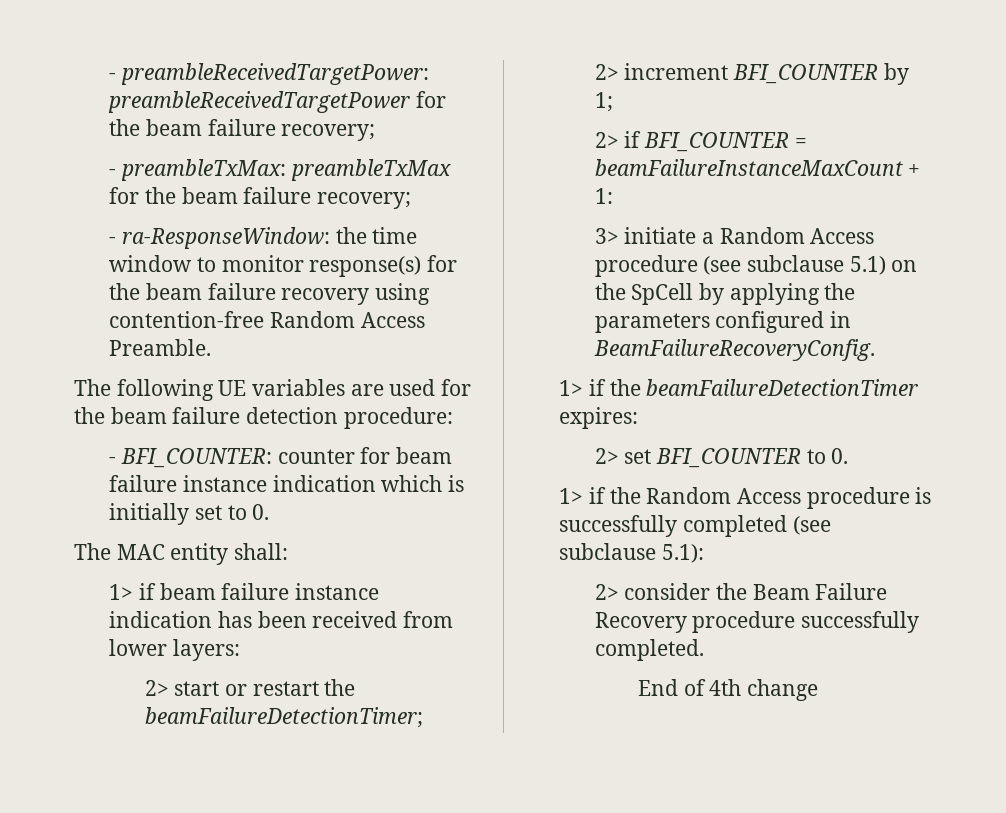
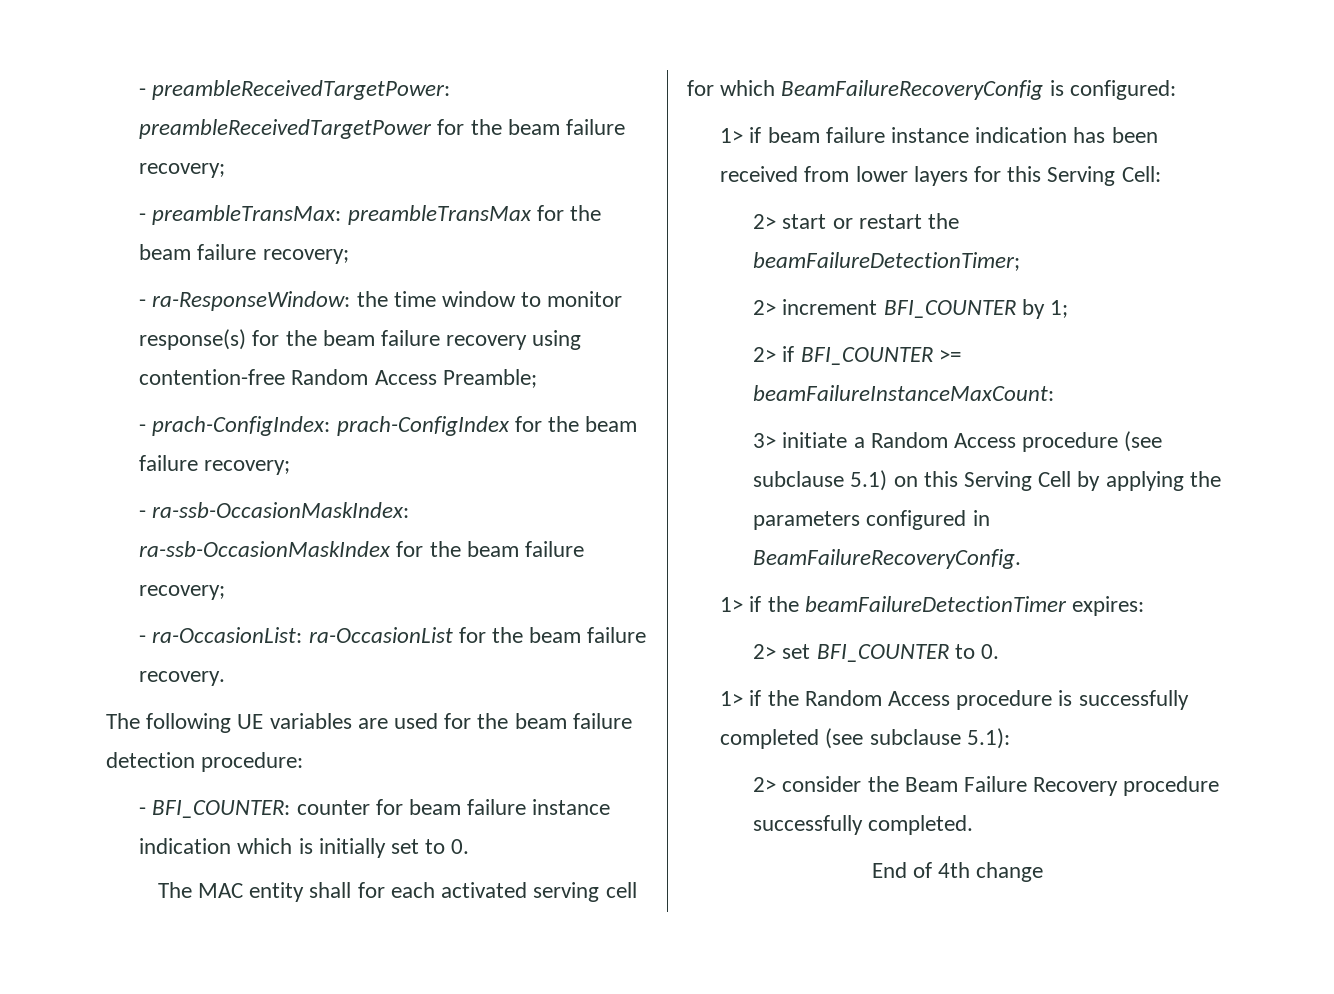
[120,159,451,181] preambleTxMax: preambleTxMax -> [152,205,532,225] preambleTransMax: preambleTransMax
[109,339,212,356] Preamble. -> [442,369,537,388] [139,416,638,436] [139,455,291,475] [139,502,410,518] [139,541,584,557] [139,585,226,600] [139,627,647,643] [139,671,226,686] Preamble; // - prach-ConfigIndex: prach-ConfigIndex for the beam failure recovery; // - ra-ssb-OccasionMaskIndex: ra-ssb-OccasionMaskIndex for the beam failure recovery; // - ra-OccasionList: ra-OccasionList for the beam failure recovery.
[234,543,289,560] shall: -> [309,882,637,902] [687,80,1176,100] shall for each activated serving cell for which BeamFailureRecoveryConfig is configured:
[172,639,240,661] layers: -> [913,166,1161,186] layers for this Serving Cell:
[794,138,807,148] [594,159,921,176] [594,188,613,204] = beamFailureInstanceMaxCount + 1: -> [938,349,961,362] [753,385,1055,401] >= beamFailureInstanceMaxCount:
[594,283,694,305] the SpCell -> [923,471,1072,491] this Serving Cell

